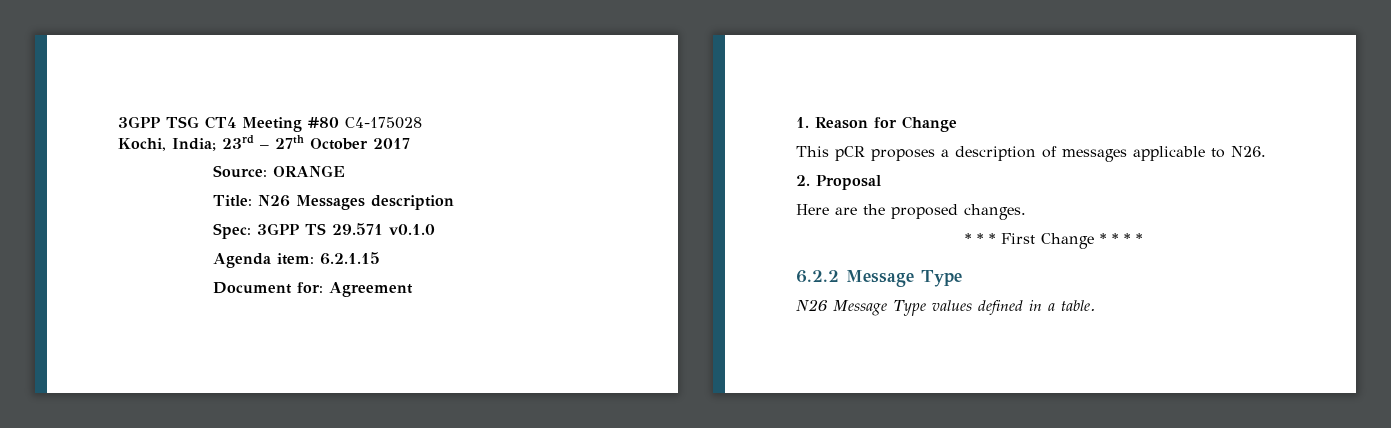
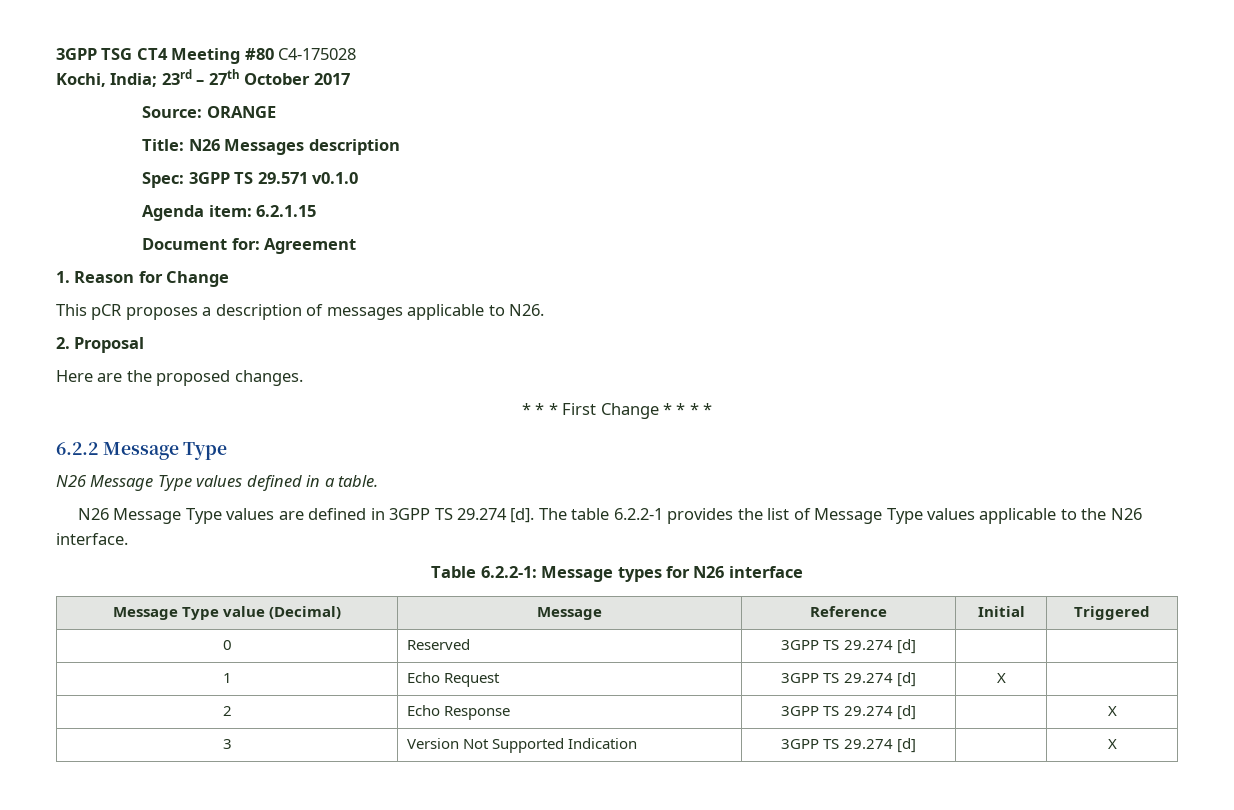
(1095, 305) none -> [77,508,1142,524] [56,533,128,545] [431,566,803,582] [112,606,342,620] [537,607,602,620] [810,606,887,617] [977,606,1025,617] [1074,606,1150,620] [222,640,232,650] [406,639,470,650] [781,639,916,654] [222,673,232,683] [406,672,500,687] [781,672,916,687] [996,673,1006,683] [222,706,232,716] [406,705,510,720] [781,705,916,720] [1107,706,1117,716] [222,739,232,749] [406,738,637,753] [781,738,916,753] [1107,739,1117,749] // N26 Message Type values are defined in 3GPP TS 29.274 [d]. The table 6.2.2-1 provides the list of Message Type values applicable to the N26 interface. // Table 6.2.2-1: Message types for N26 interface // Message Type value (Decimal) | Message | Reference | Initial | Triggered // 0 | Reserved | 3GPP TS 29.274 [d] | | // 1 | Echo Request | 3GPP TS 29.274 [d] | X | // 2 | Echo Response | 3GPP TS 29.274 [d] | | X // 3 | Version Not Supported Indication | 3GPP TS 29.274 [d] | | X

